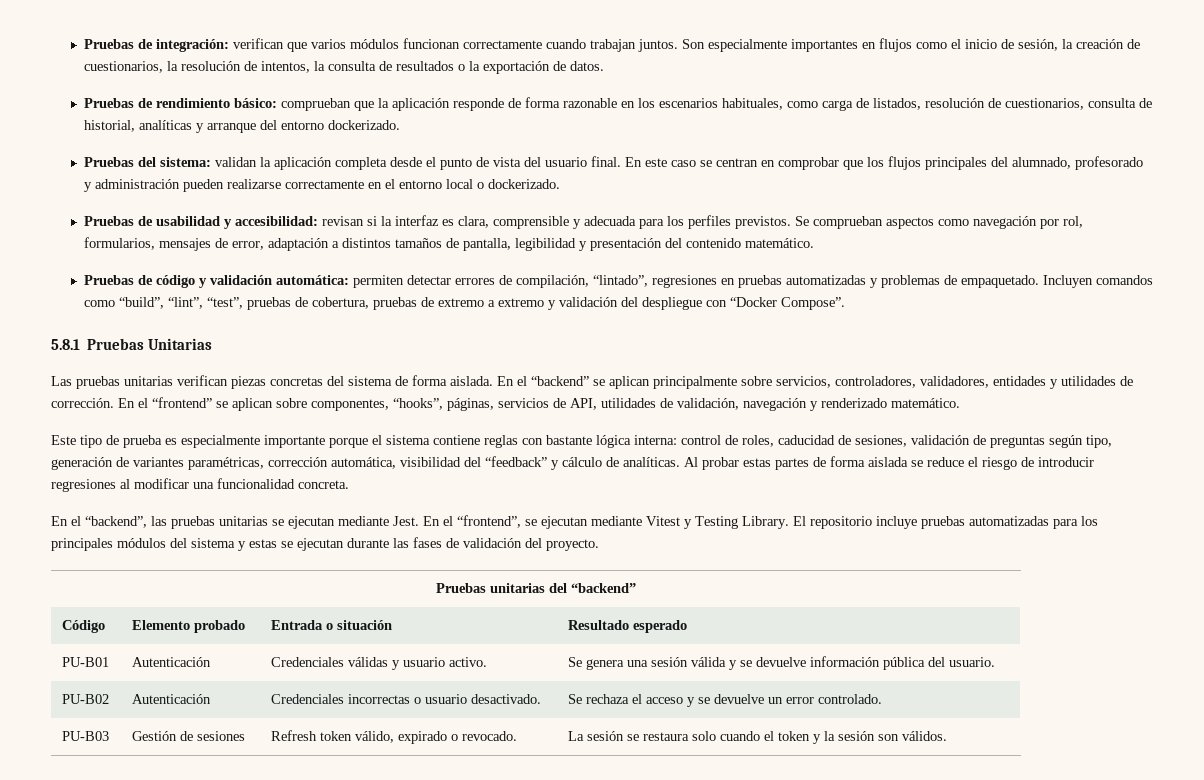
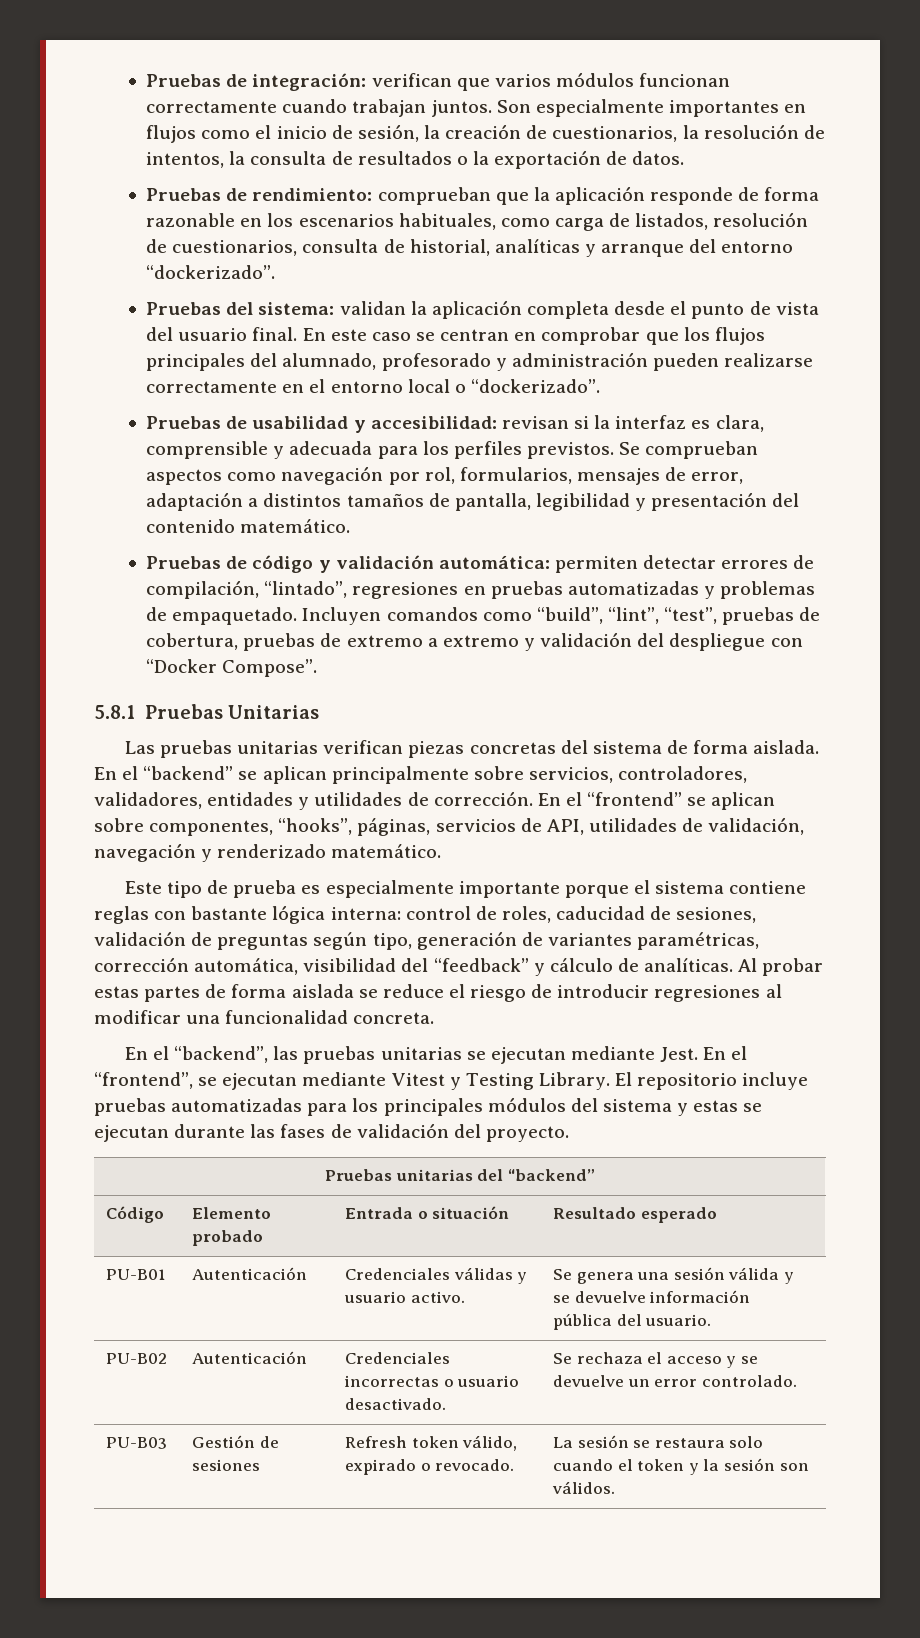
[155,98,277,108] rendimiento básico: -> [252,188,373,201] rendimiento:
[327,120,400,130] dockerizado. -> [146,265,276,279] “dockerizado”.
[487,179,560,189] dockerizado. -> [470,379,600,393] “dockerizado”.

